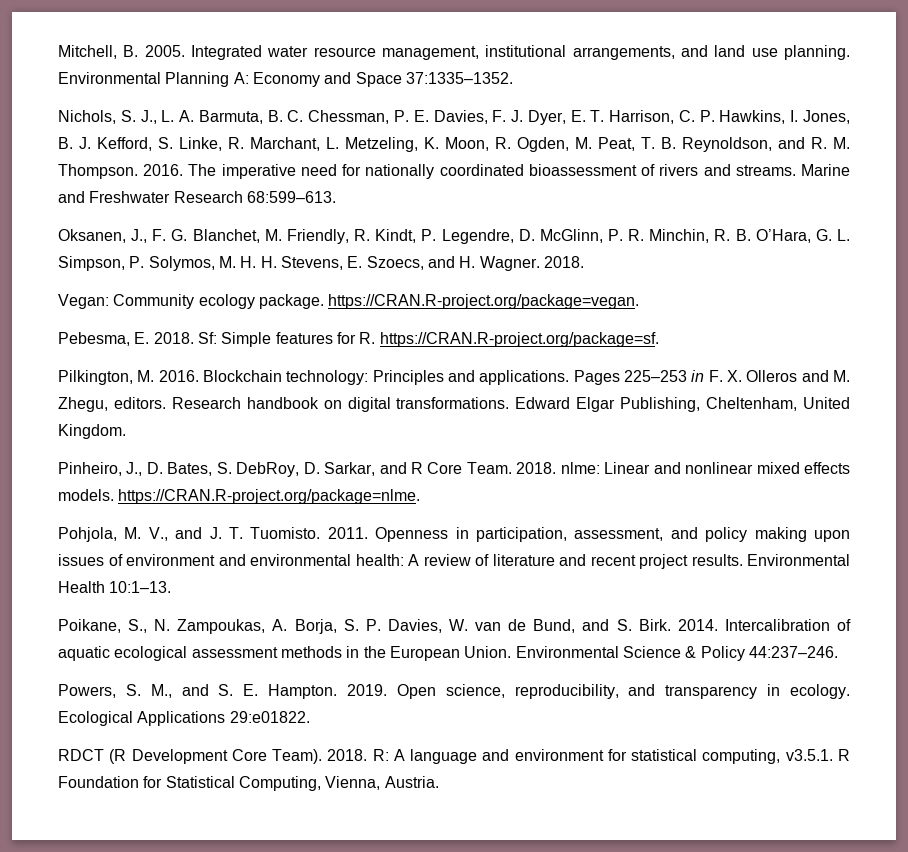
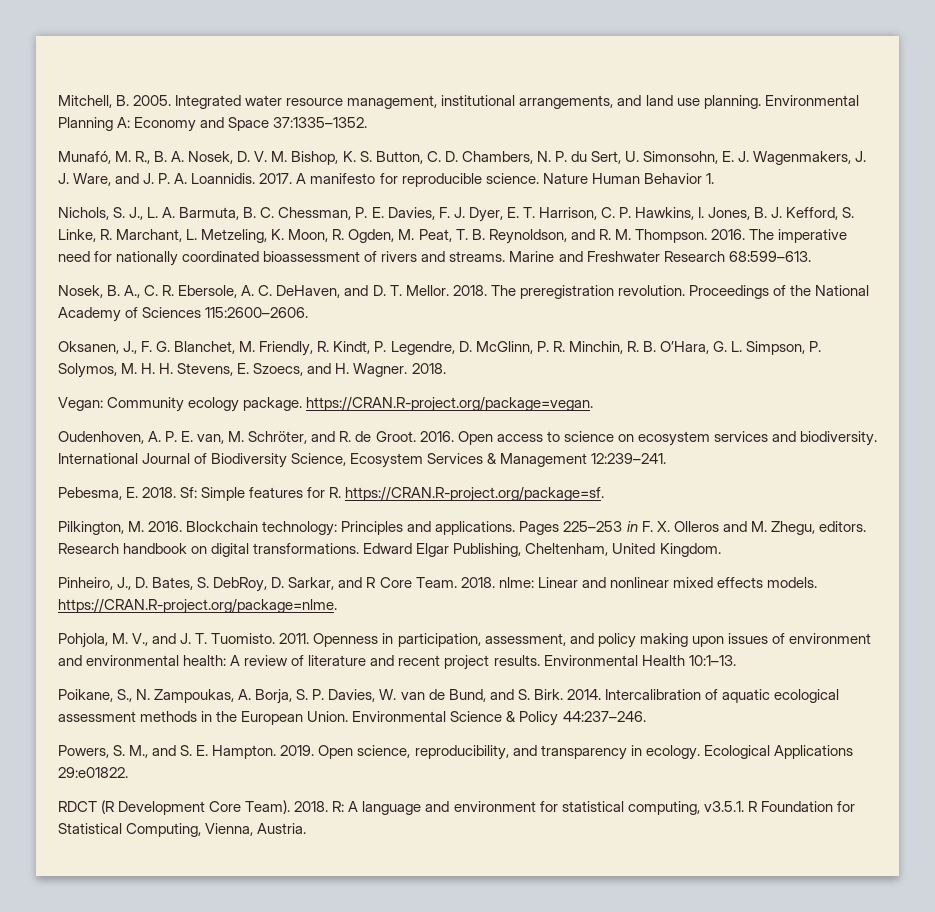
(513, 78) none -> [58,151,867,165] [58,173,714,187] // Munafó, M. R., B. A. Nosek, D. V. M. Bishop, K. S. Button, C. D. Chambers, N. P. du Sert, U. Simonsohn, E. J. Wagenmakers, J. J. Ware, and J. P. A. Loannidis. 2017. A manifesto for reproducible science. Nature Human Behavior 1.
(336, 197) none -> [58,285,869,299] [58,307,309,322] // Nosek, B. A., C. R. Ebersole, A. C. DeHaven, and D. T. Mellor. 2018. The preregistration revolution. Proceedings of the National Academy of Sciences 115:2600–2606.
(640, 301) none -> [58,431,877,446] [58,453,667,468] // Oudenhoven, A. P. E. van, M. Schröter, and R. de Groot. 2016. Open access to science on ecosystem services and biodiversity. International Journal of Biodiversity Science, Ecosystem Services & Management 12:239–241.

